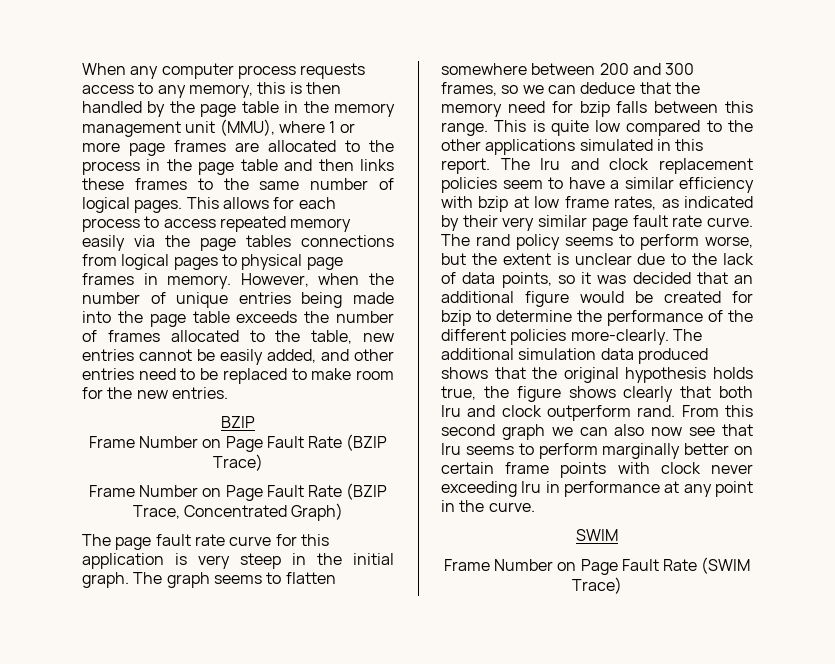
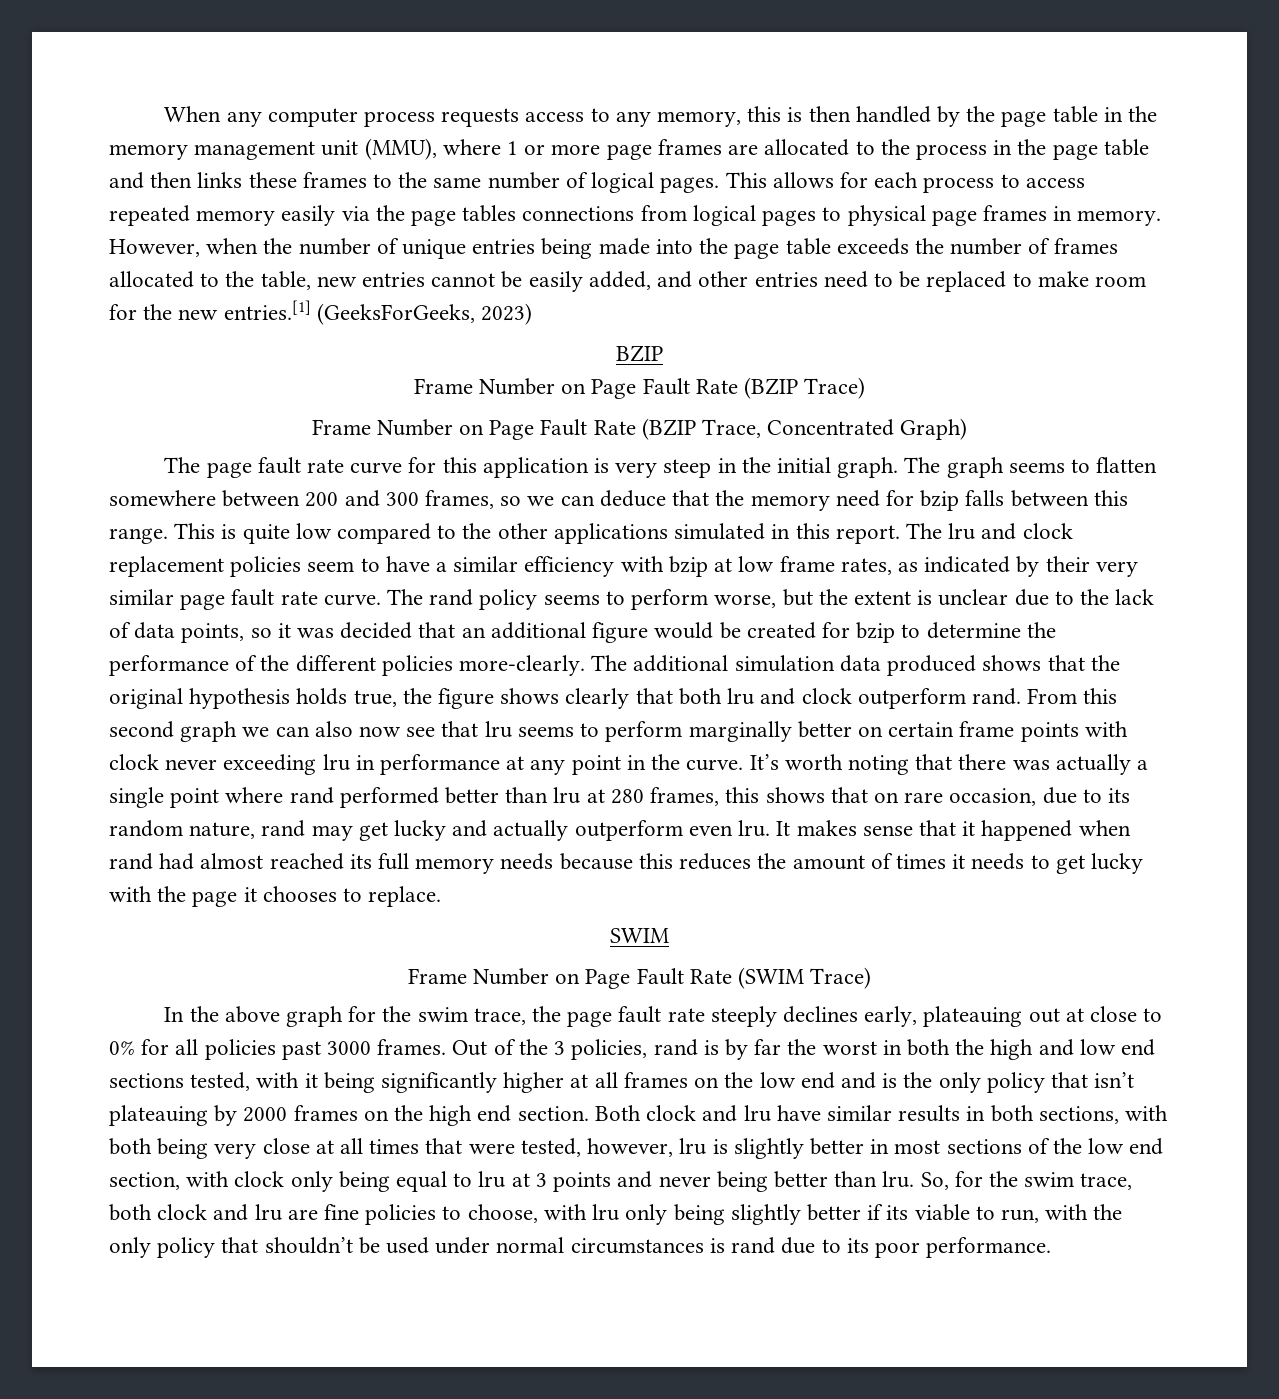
[171,387,228,399] entries. -> [223,300,533,325] entries.[1] (GeeksForGeeks, 2023)
(535, 507) none -> [749,754,1148,775] [109,787,1130,808] [109,820,1131,841] [109,853,1143,874] [109,886,442,907] It’s worth noting that there was actually a single point where rand performed better than lru at 280 frames, this shows that on rare occasion, due to its random nature, rand may get lucky and actually outperform even lru. It makes sense that it happened when rand had almost reached its full memory needs because this reduces the amount of times it needs to get lucky with the page it chooses to replace.
(622, 585) none -> [164,1006,1163,1027] [109,1039,1156,1060] [109,1072,1135,1093] [109,1105,1168,1126] [109,1138,1164,1159] [109,1171,1133,1192] [109,1204,1123,1225] [109,1237,1052,1258] // In the above graph for the swim trace, the page fault rate steeply declines early, plateauing out at close to 0% for all policies past 3000 frames. Out of the 3 policies, rand is by far the worst in both the high and low end sections tested, with it being significantly higher at all frames on the low end and is the only policy that isn’t plateauing by 2000 frames on the high end section. Both clock and lru have similar results in both sections, with both being very close at all times that were tested, however, lru is slightly better in most sections of the low end section, with clock only being equal to lru at 3 points and never being better than lru. So, for the swim trace, both clock and lru are fine policies to choose, with lru only being slightly better if its viable to run, with the only policy that shouldn’t be used under normal circumstances is rand due to its poor performance.

